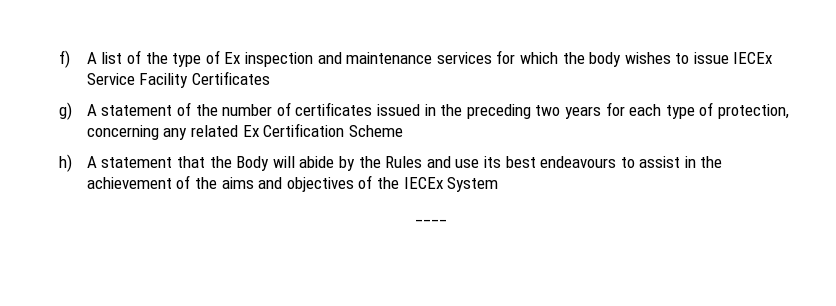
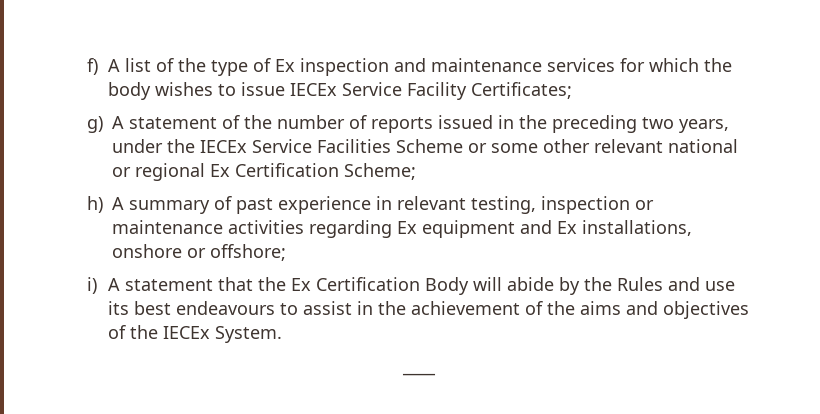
[192,71,271,85] Certificates -> [470,82,572,99] Certificates;
[295,102,373,116] certificates -> [371,117,433,133] reports
[564,102,789,119] [86,123,403,140] [59,154,72,172] years for each type of protection, concerning any related Ex Certification Scheme // h) -> [679,119,729,133] [112,139,738,153] [112,163,416,181] [87,196,654,214] [112,220,692,238] [112,244,286,261] [87,277,97,294] years, under the IECEx Service Facilities Scheme or some other relevant national or regional Ex Certification Scheme; // h) A summary of past experience in relevant testing, inspection or maintenance activities regarding Ex equipment and Ex installations, onshore or offshore; // i)
(232, 162) none -> [290,277,420,291] Ex Certification
[447,177,499,192] System -> [214,326,282,343] System.

